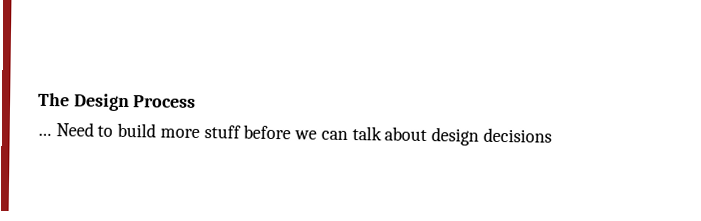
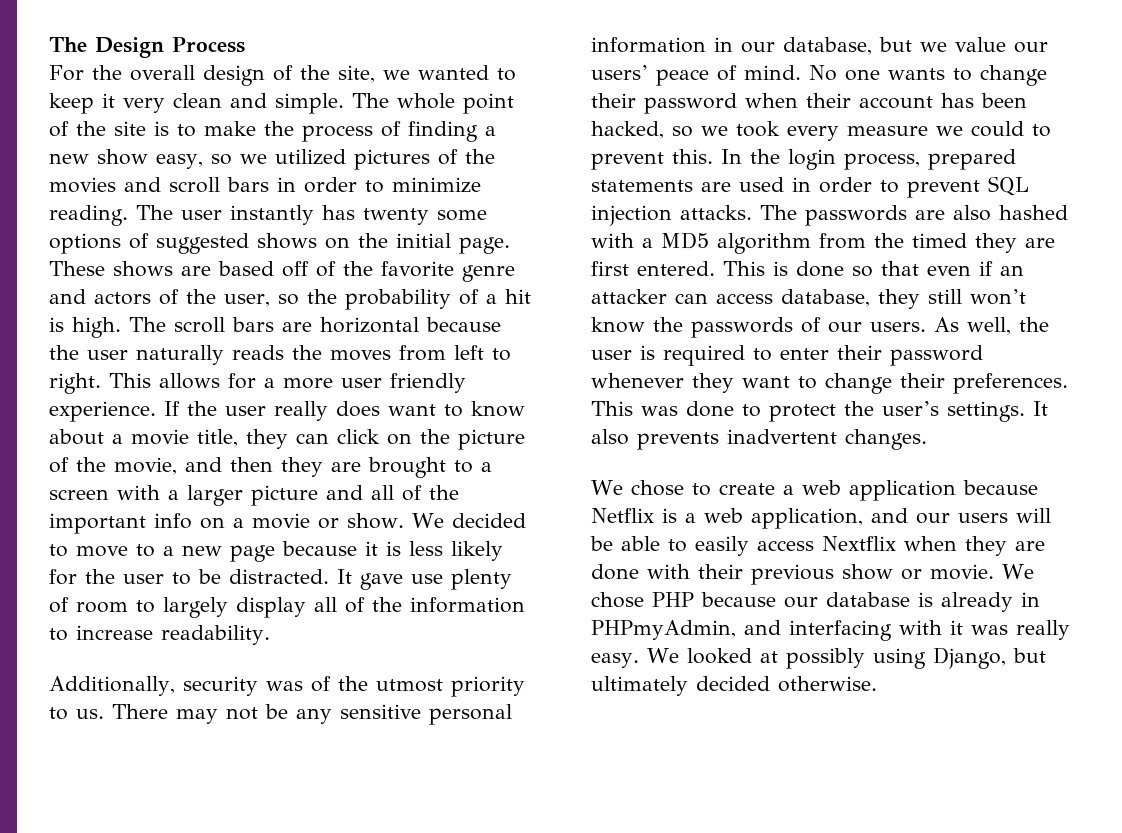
[37,122,552,146] … Need to build more stuff before we can talk about design decisions -> [49,65,516,86] [49,93,514,114] [49,121,496,142] [49,149,495,170] [49,177,481,193] [49,205,487,226] [49,233,510,254] [49,261,515,282] [49,289,531,310] [49,317,501,338] [49,345,511,365] [49,373,466,394] [49,401,525,422] [49,429,525,450] [49,457,492,478] [49,485,459,506] [49,513,526,534] [49,541,503,562] [49,569,512,590] [49,597,525,618] [49,625,270,645] [49,676,525,697] [49,704,512,725] [591,37,1048,55] [591,65,1047,86] [591,93,1027,114] [591,121,1051,141] [591,149,1016,170] [591,176,1029,198] [591,205,1068,226] [591,232,1055,254] [591,261,1024,277] [591,289,1026,309] [591,317,1049,338] [591,345,983,366] [591,373,1068,394] [591,401,1048,422] [591,429,927,450] [591,480,1038,501] [591,508,1051,529] [590,536,1045,556] [591,564,1034,585] [591,592,1040,612] [591,620,1070,641] [591,647,1046,669] [591,676,877,696] For the overall design of the site, we wanted to keep it very clean and simple. The whole point of the site is to make the process of finding a new show easy, so we utilized pictures of the movies and scroll bars in order to minimize reading. The user instantly has twenty some options of suggested shows on the initial page. These shows are based off of the favorite genre and actors of the user, so the probability of a hit is high. The scroll bars are horizontal because the user naturally reads the moves from left to right. This allows for a more user friendly experience. If the user really does want to know about a movie title, they can click on the picture of the movie, and then they are brought to a screen with a larger picture and all of the important info on a movie or show. We decided to move to a new page because it is less likely for the user to be distracted. It gave use plenty of room to largely display all of the information to increase readability. // Additionally, security was of the utmost priority to us. There may not be any sensitive personal information in our database, but we value our users’ peace of mind. No one wants to change their password when their account has been hacked, so we took every measure we could to prevent this. In the login process, prepared statements are used in order to prevent SQL injection attacks. The passwords are also hashed with a MD5 algorithm from the timed they are first entered. This is done so that even if an attacker can access database, they still won’t know the passwords of our users. As well, the user is required to enter their password whenever they want to change their preferences. This was done to protect the user’s settings. It also prevents inadvertent changes. // We chose to create a web application because Netflix is a web application, and our users will be able to easily access Nextflix when they are done with their previous show or movie. We chose PHP because our database is already in PHPmyAdmin, and interfacing with it was really easy. We looked at possibly using Django, but ultimately decided otherwise.

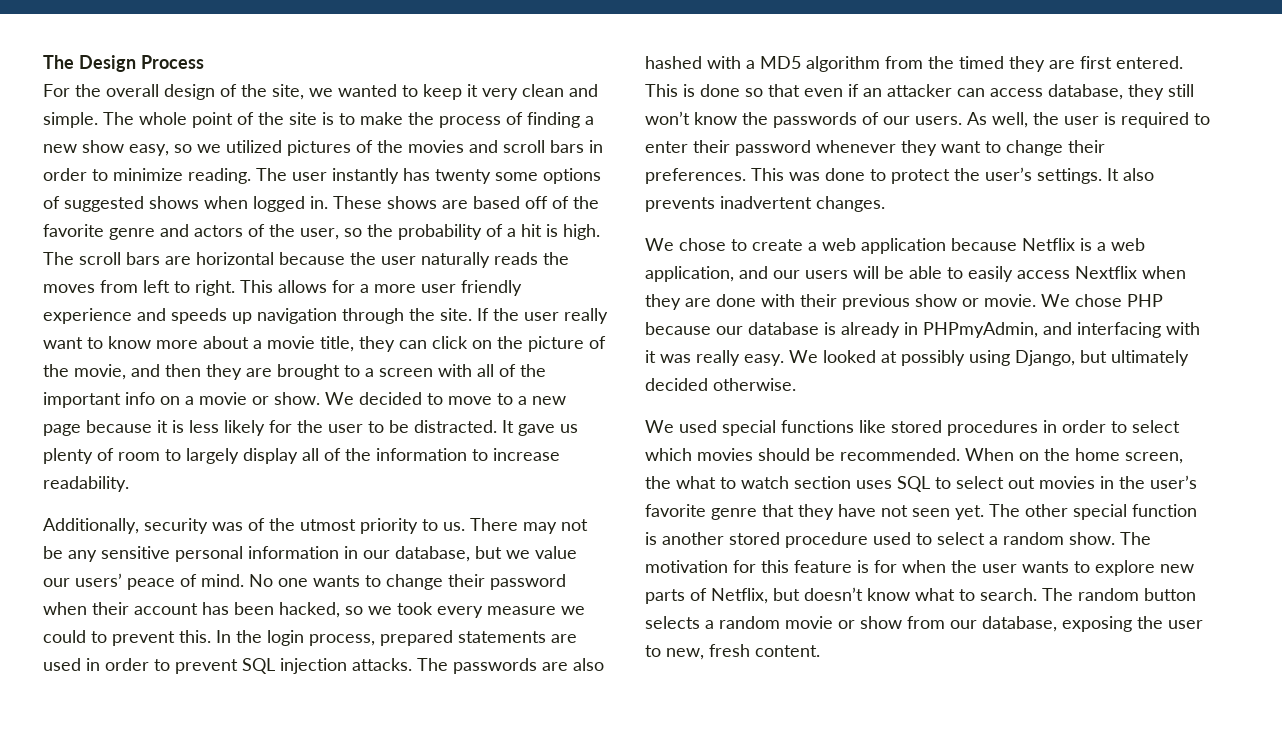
[325,233,510,254] on the initial page. -> [204,196,328,212] when logged in.
[49,401,156,422] experience. -> [43,308,472,324] experience and speeds up navigation through the site.
[336,401,380,417] does -> (608, 316) none
(525, 409) none -> [156,340,198,349] more
[168,485,363,506] a larger picture and -> (472, 370) none
[411,574,443,584] use -> [560,424,578,433] us
(877, 684) none -> [645,420,1180,436] [645,448,1183,464] [645,475,1197,492] [645,504,1197,520] [645,532,1151,548] [645,560,1194,576] [645,587,1196,604] [645,616,1203,632] [645,644,820,660] // We used special functions like stored procedures in order to select which movies should be recommended. When on the home screen, the what to watch section uses SQL to select out movies in the user’s favorite genre that they have not seen yet. The other special function is another stored procedure used to select a random show. The motivation for this feature is for when the user wants to explore new parts of Netflix, but doesn’t know what to search. The random button selects a random movie or show from our database, exposing the user to new, fresh content.

